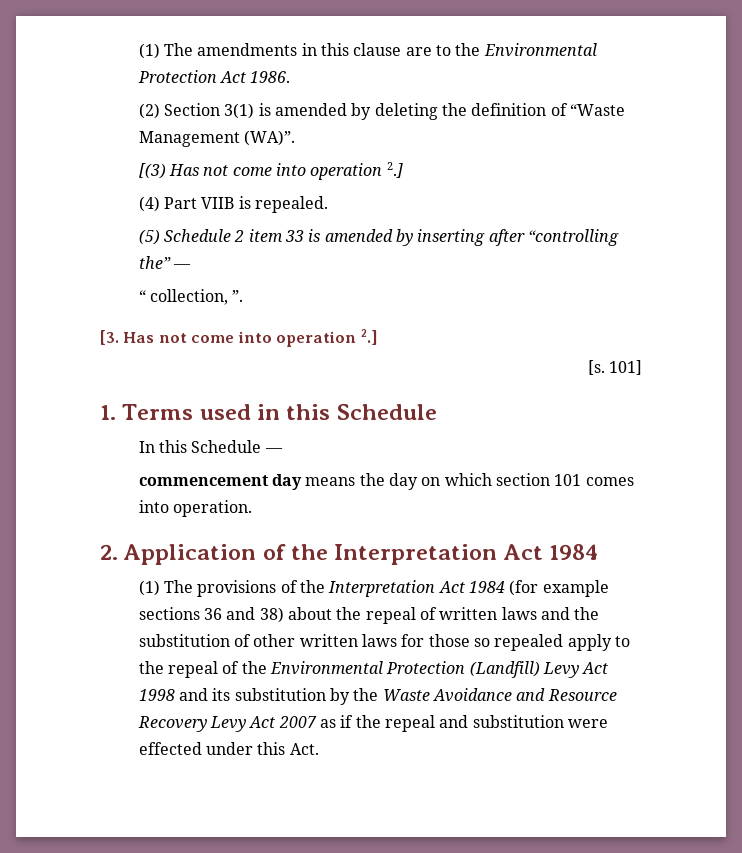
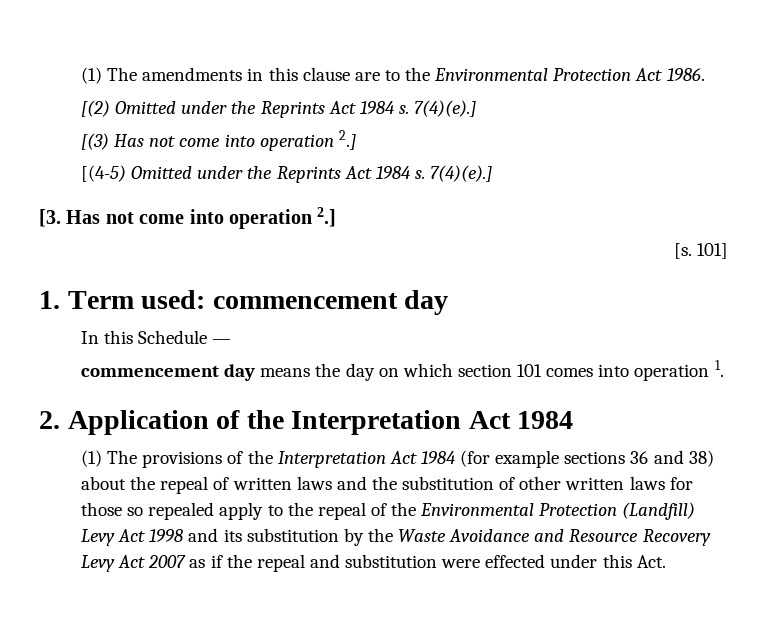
[138,103,625,120] [138,130,295,147] (2) Section 3(1) is amended by deleting the definition of “Waste Management (WA)”. -> [81,100,477,118] [(2) Omitted under the Reprints Act 1984 s. 7(4)(e).]
[138,196,328,213] [138,229,619,246] [138,256,191,269] [138,289,244,305] (4) Part VIIB is repealed. // (5) Schedule 2 item 33 is amended by inserting after “controlling the” — // “ collection, ”. -> [81,165,493,183] [(4-5) Omitted under the Reprints Act 1984 s. 7(4)(e).]
[122,404,437,420] Terms used in this Schedule -> [67,290,449,315] Term used: commencement day
[172,500,252,517] operation. -> [634,360,724,381] operation 1.

